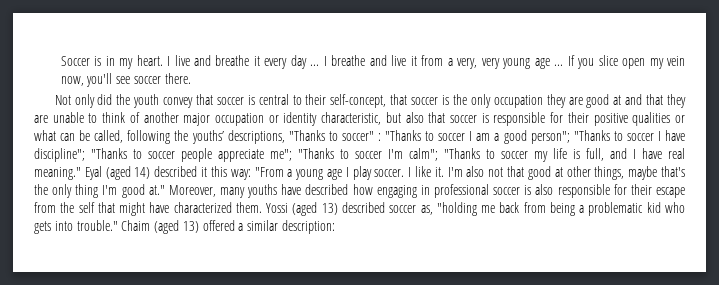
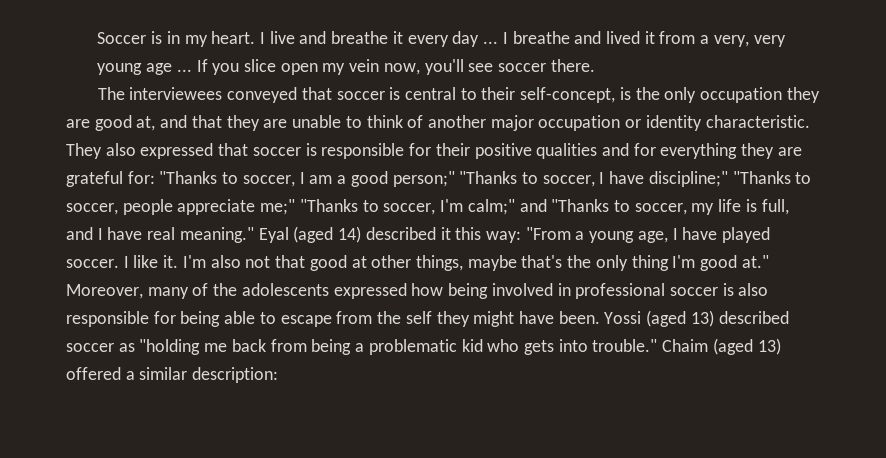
[391,55,407,66] live -> [605,31,640,44] lived
[54,94,194,108] Not only did the youth convey -> [97,87,298,103] The interviewees conveyed
[390,94,439,105] that soccer -> (616, 95) none
[613,95,622,105] at -> [136,116,156,131] at,
[321,112,424,125] characteristic, but also -> [705,115,810,128] [66,143,214,159] characteristic. They also expressed
[674,115,685,123] [34,130,466,144] or what can be called, following the youths’ descriptions, "Thanks to soccer" : "Thanks to soccer -> [601,143,802,159] [66,171,295,187] and for everything they are grateful for: "Thanks to soccer,
[530,130,685,144] [34,148,175,162] person"; "Thanks to soccer I have discipline"; "Thanks to soccer -> [392,171,812,187] [66,203,118,215] person;" "Thanks to soccer, I have discipline;" "Thanks to soccer,
[270,148,528,161] me"; "Thanks to soccer I'm calm"; "Thanks to soccer -> [260,199,687,215] me;" "Thanks to soccer, I'm calm;" and "Thanks to soccer,
[326,166,372,180] age I play -> [637,227,771,243] age, I have played
[247,184,417,198] youths have described how engaging -> [192,283,553,299] of the adolescents expressed how being involved
[630,184,652,195] their -> [180,311,276,327] being able to
[97,202,115,213] that -> [436,311,470,327] they
[173,202,262,213] characterized them. -> [558,311,600,324] been.
[420,205,433,215] as, -> [118,343,135,352] as

